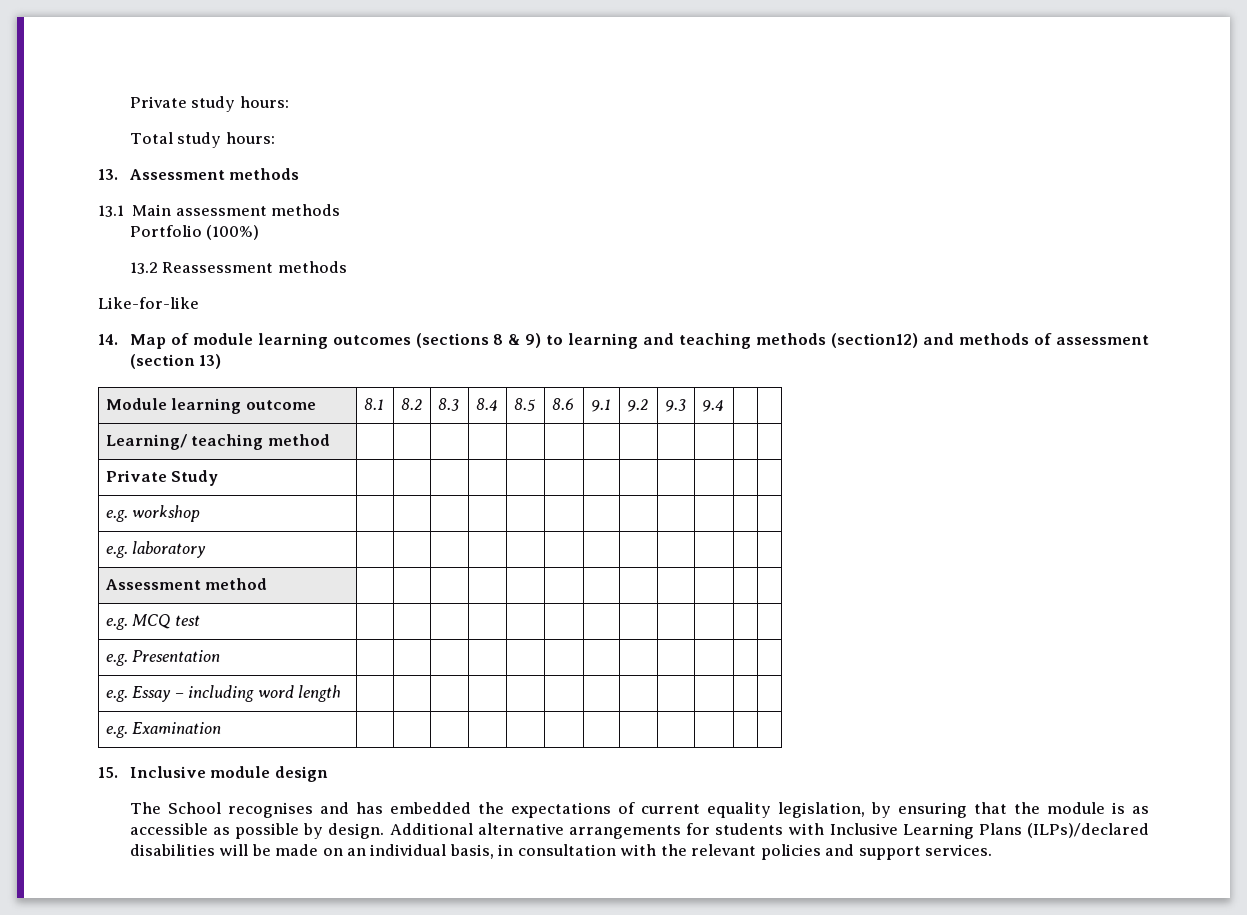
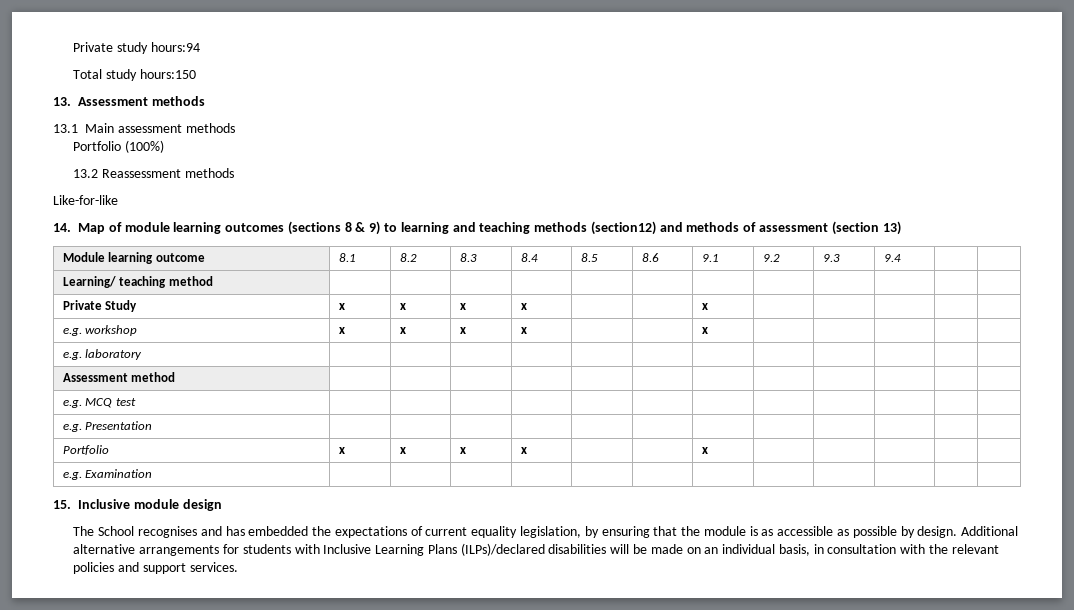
[239,96,289,108] hours: -> [150,42,200,52] hours:94
[225,132,275,144] hours: -> [139,69,196,79] hours:150
[105,505,201,522] | | | | | | | | | | | // e.g. workshop | | | | | | | -> [338,303,345,310] [399,303,406,310] [459,303,466,310] [520,303,527,310] [701,303,708,310] [62,325,138,336] [338,327,345,334] [399,327,406,334] [459,327,466,334] [520,327,527,334] [701,327,708,334] x | x | x | x | | | x | | | | | // e.g. workshop | x | x | x | x | | | x
[105,685,342,702] e.g. Essay – including word length | | | | | | | -> [62,445,109,455] [338,447,345,454] [399,447,406,454] [459,447,466,454] [520,447,527,454] [701,447,708,454] Portfolio | x | x | x | x | | | x

